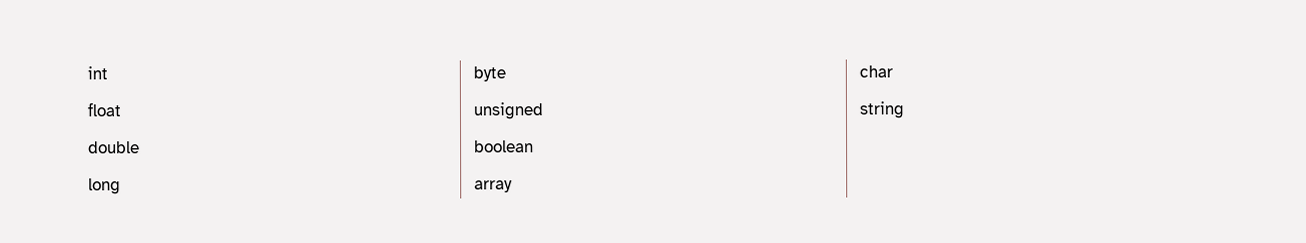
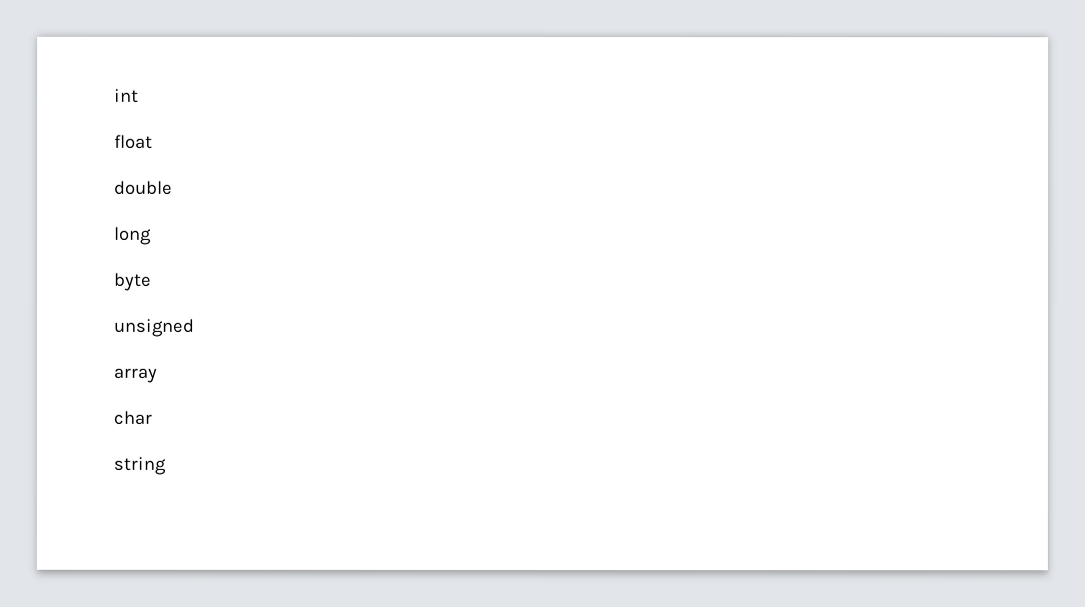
[474,140,534,153] // boolean -> (194, 327) none

